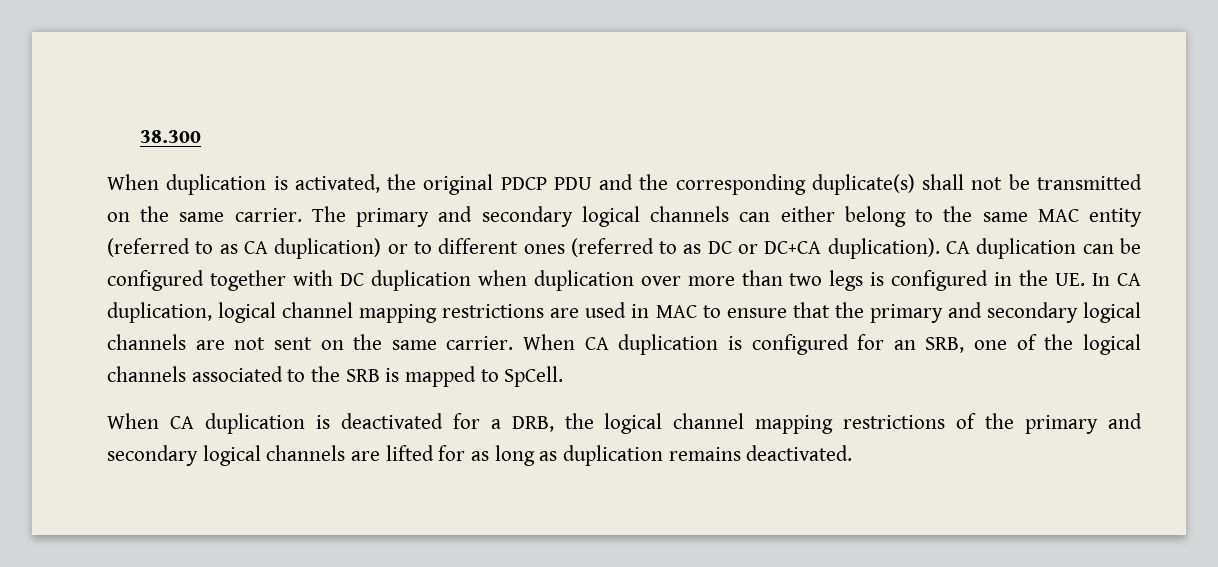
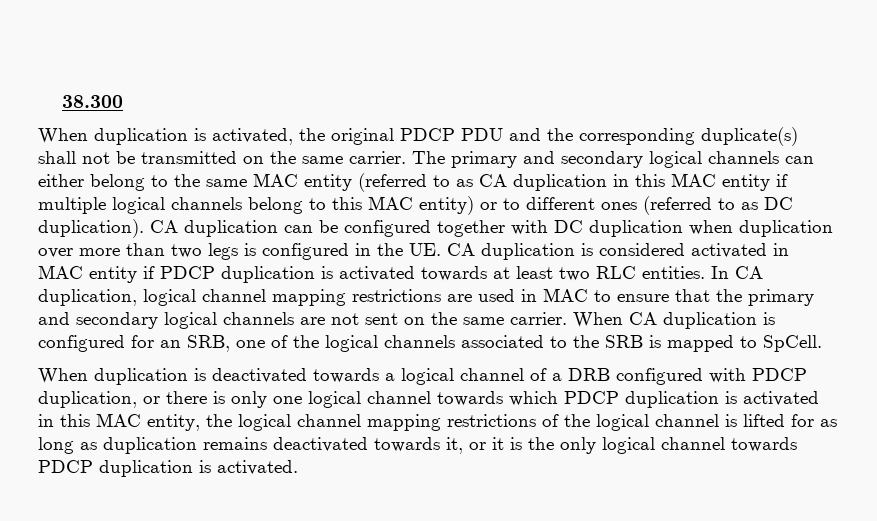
[274,238,382,259] duplication) -> [513,173,788,191] [38,196,474,215] duplication in this MAC entity if multiple logical channels belong to this MAC entity)
[738,241,822,254] or DC+CA -> (793, 203) none
(1086, 279) none -> [447,243,789,260] [38,265,705,283] CA duplication is considered activated in MAC entity if PDCP duplication is activated towards at least two RLC entities.
[169,416,194,429] CA -> (88, 376) none
[452,413,554,432] for a DRB, -> [313,368,807,385] [38,391,819,408] [38,413,200,431] towards a logical channel of a DRB configured with PDCP duplication, or there is only one logical channel towards which PDCP duplication is activated in this MAC entity,
[1025,413,1142,434] [107,445,381,466] primary and secondary logical channels are -> [596,414,737,431] logical channel is
[746,445,853,461] deactivated. -> [273,437,797,454] [38,460,298,477] deactivated towards it, or it is the only logical channel towards PDCP duplication is activated.

